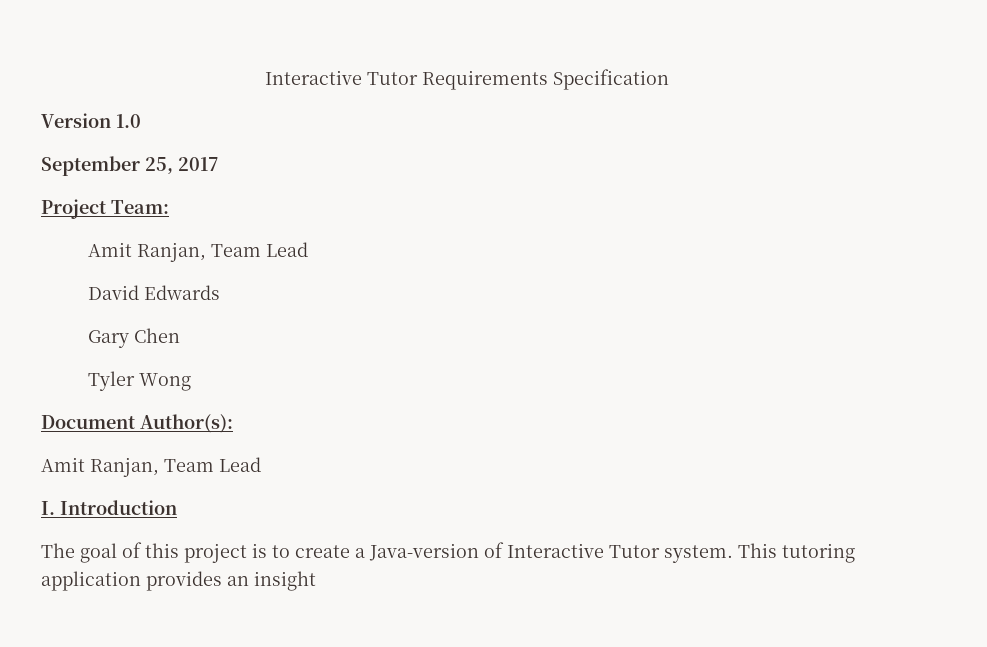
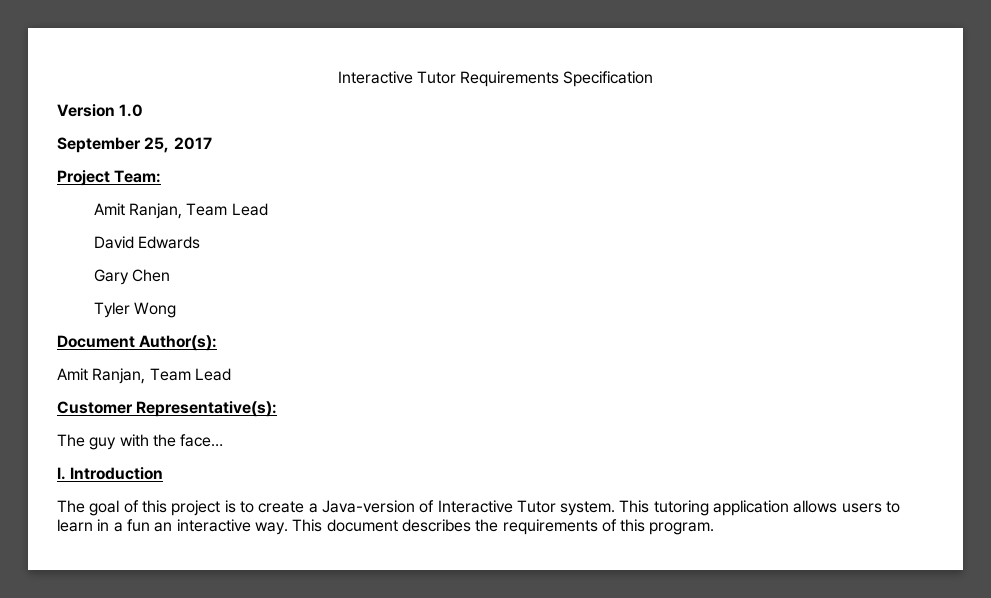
(261, 464) none -> [57,401,278,417] [57,434,224,450] // Customer Representative(s): // The guy with the face…
[146,571,316,591] provides an insight -> [793,500,901,513] [57,519,715,535] allows users to learn in a fun an interactive way. This document describes the requirements of this program.

